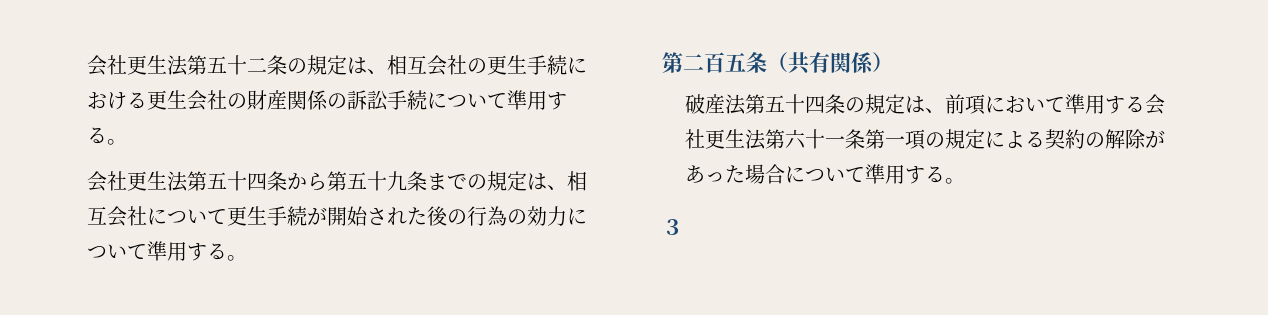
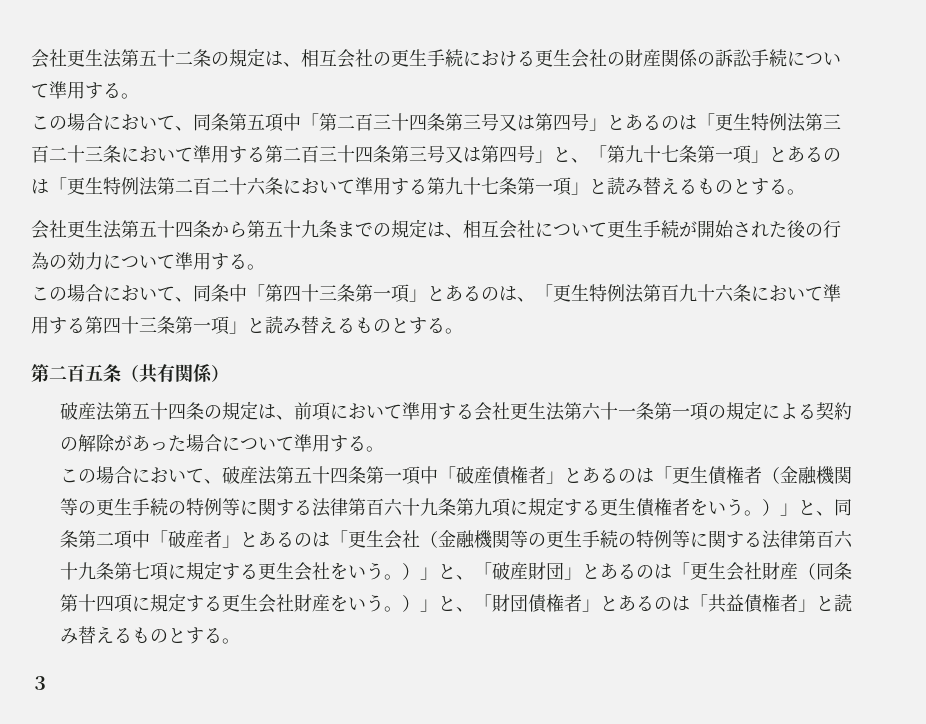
(127, 142) none -> [31,113,841,132] [31,145,841,164] [31,177,805,196] // この場合において、同条第五項中「第二百三十四条第三号又は第四号」とあるのは「更生特例法第三百二十三条において準用する第二百三十四条第三号又は第四号」と、「第九十七条第一項」とあるのは「更生特例法第二百二十六条において準用する第九十七条第一項」と読み替えるものとする。
(247, 258) none -> [31,284,841,303] [31,316,463,335] // この場合において、同条中「第四十三条第一項」とあるのは、「更生特例法第百九十六条において準用する第四十三条第一項」と読み替えるものとする。
(965, 181) none -> [60,466,853,485] [60,497,853,517] [60,530,854,549] [60,561,853,581] [60,593,853,613] [60,626,241,644] // この場合において、破産法第五十四条第一項中「破産債権者」とあるのは「更生債権者（金融機関等の更生手続の特例等に関する法律第百六十九条第九項に規定する更生債権者をいう。）」と、同条第二項中「破産者」とあるのは「更生会社（金融機関等の更生手続の特例等に関する法律第百六十九条第七項に規定する更生会社をいう。）」と、「破産財団」とあるのは「更生会社財産（同条第十四項に規定する更生会社財産をいう。）」と、「財団債権者」とあるのは「共益債権者」と読み替えるものとする。

